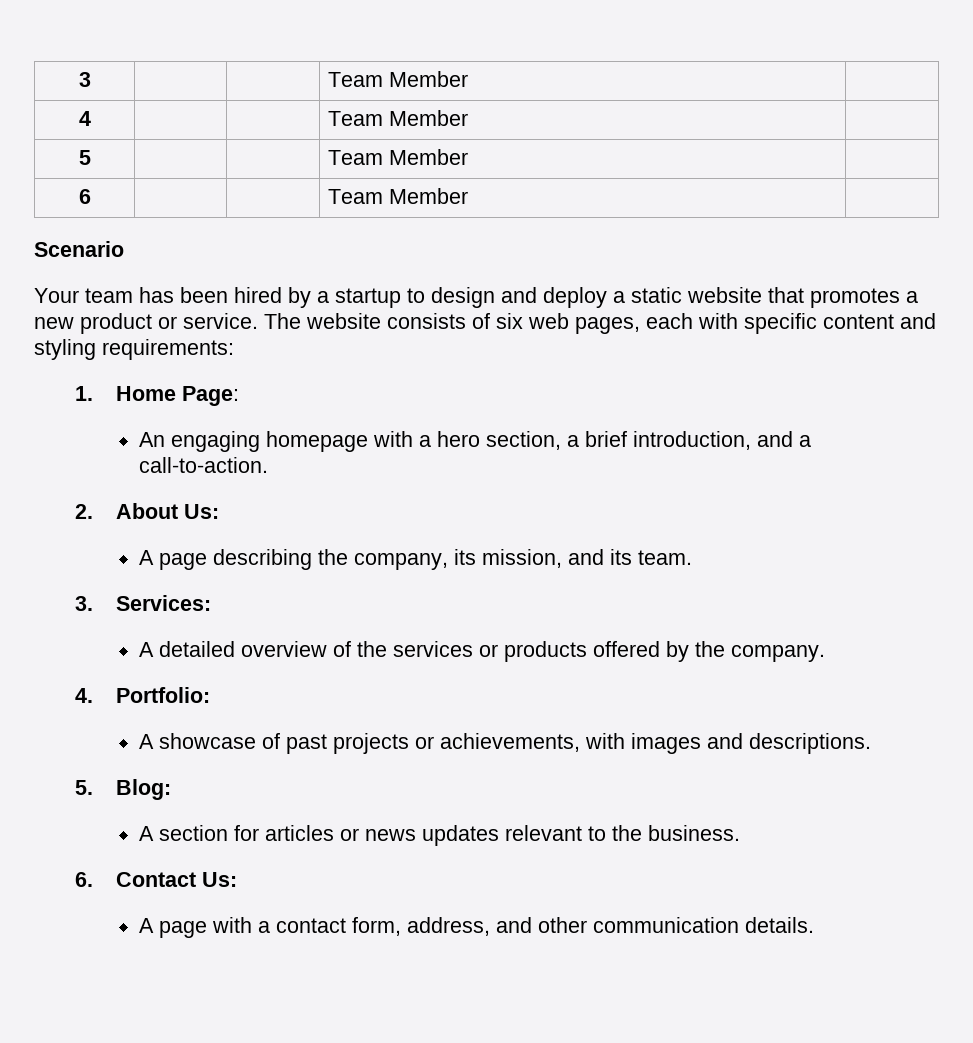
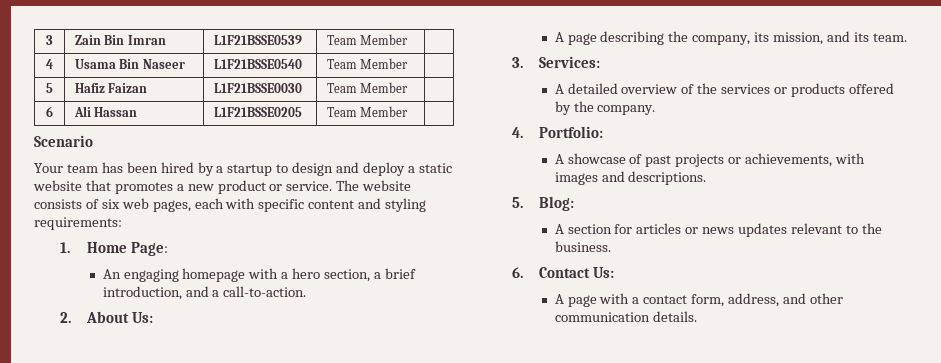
(91, 79) | -> [74,35,166,45] [213,35,302,45] Zain Bin Imran | L1F21BSSE0539
(91, 118) | -> [74,59,185,69] [213,59,302,69] Usama Bin Naseer | L1F21BSSE0540
(91, 157) | -> [74,83,148,93] [213,83,302,93] Hafiz Faizan | L1F21BSSE0030
(91, 196) | -> [73,106,138,117] [213,107,302,117] Ali Hassan | L1F21BSSE0205

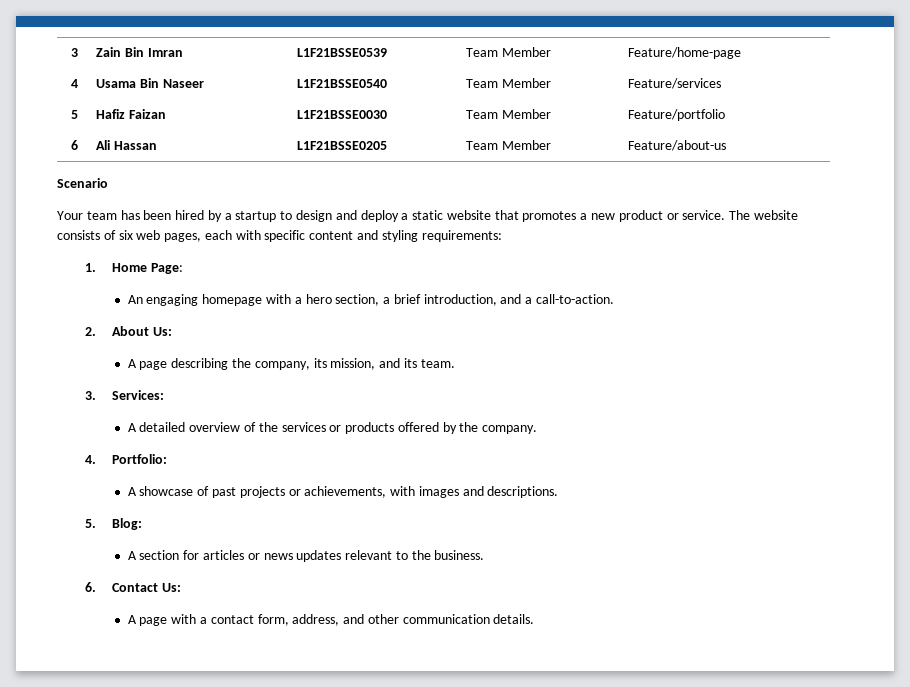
(409, 39) none -> [628,47,742,59] Feature/home-page
(409, 63) none -> [628,78,722,89] Feature/services
(409, 87) none -> [628,109,726,121] Feature/portfolio
(409, 111) none -> [628,140,727,151] Feature/about-us

